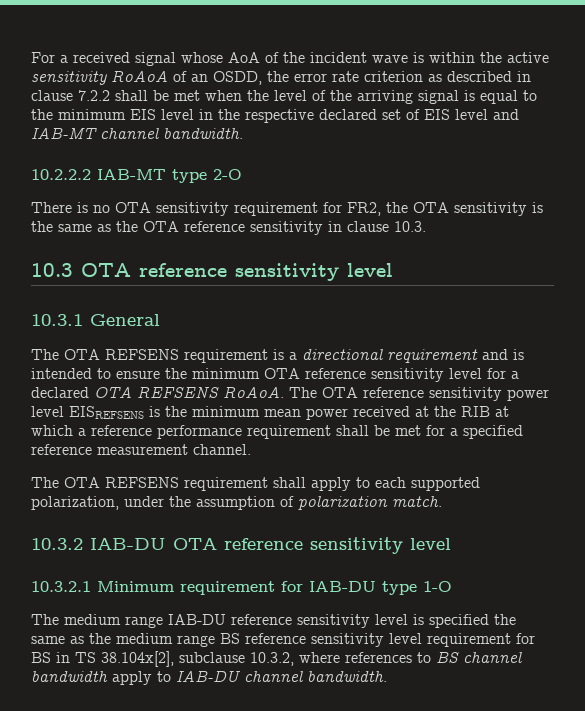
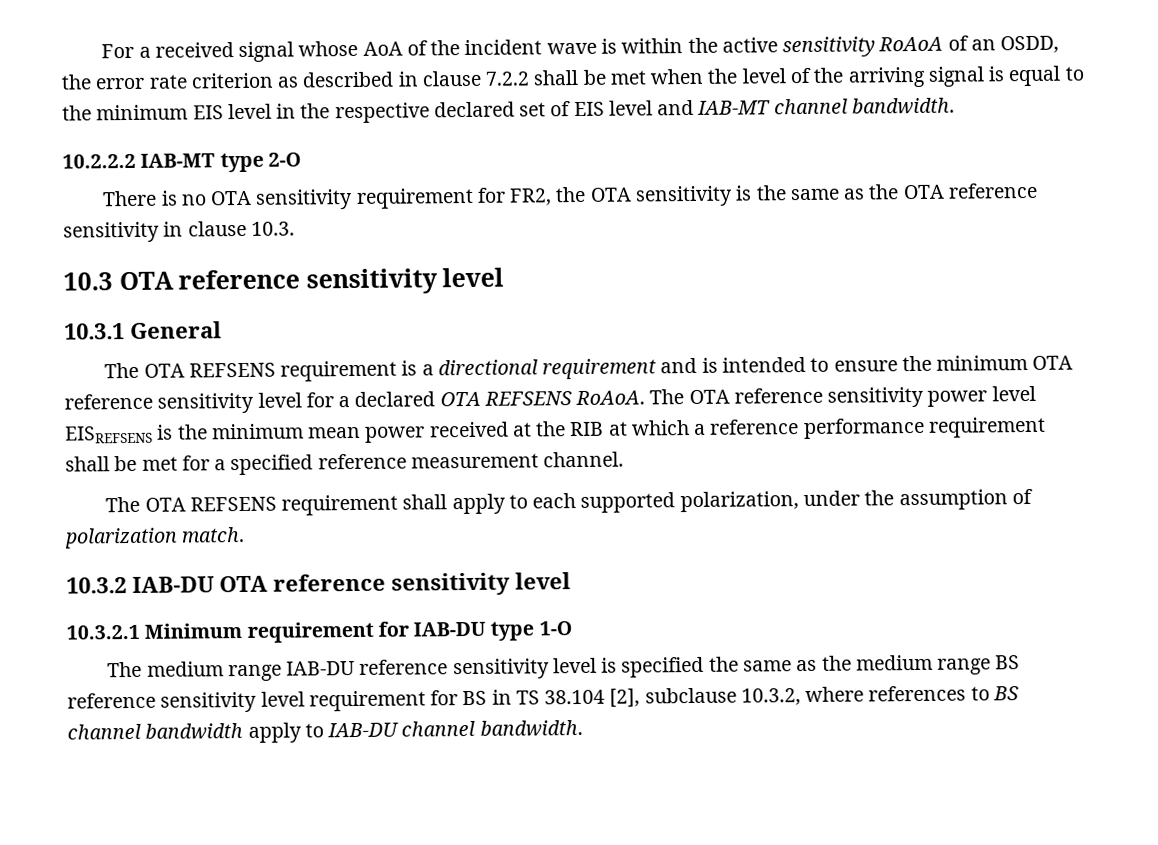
[101,651,174,667] 38.104x[2], -> [544,688,641,708] 38.104 [2],

